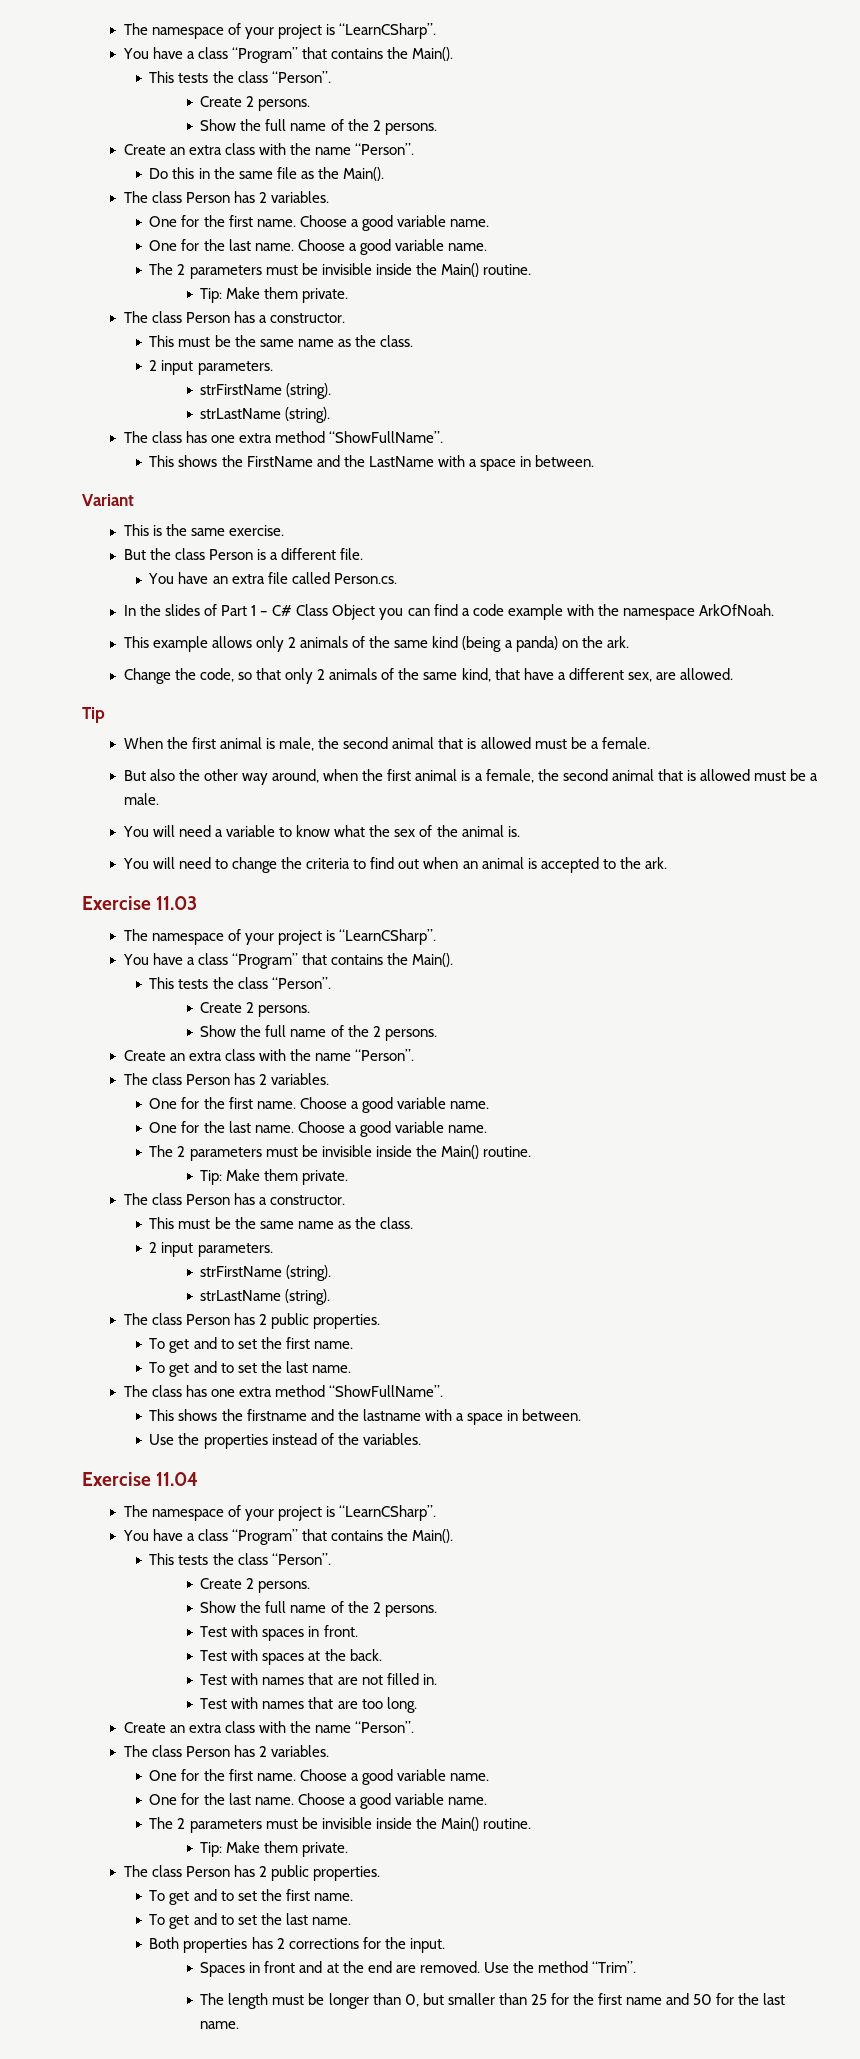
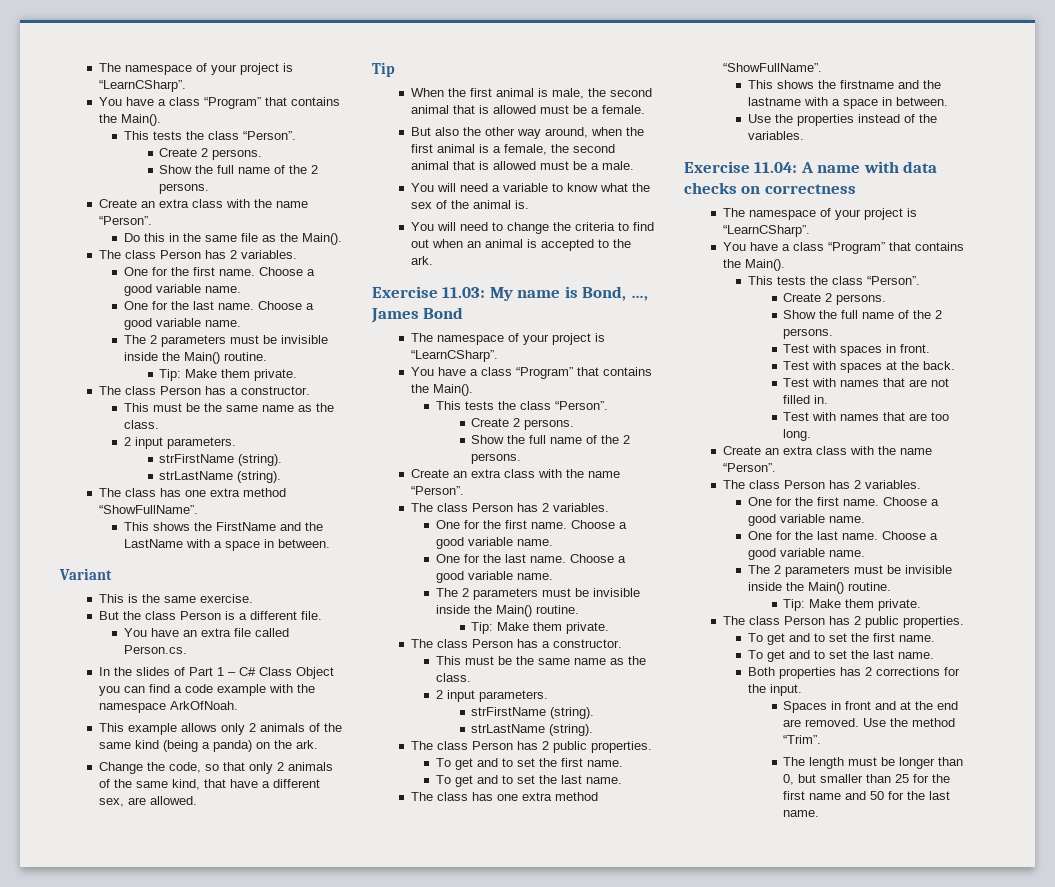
[156,896,198,910] 11.03 -> [442,286,648,301] [371,307,464,323] 11.03: My name is Bond, …, James Bond
[156,1472,199,1486] 11.04 -> [754,161,938,173] [684,182,856,194] 11.04: A name with data checks on correctness

